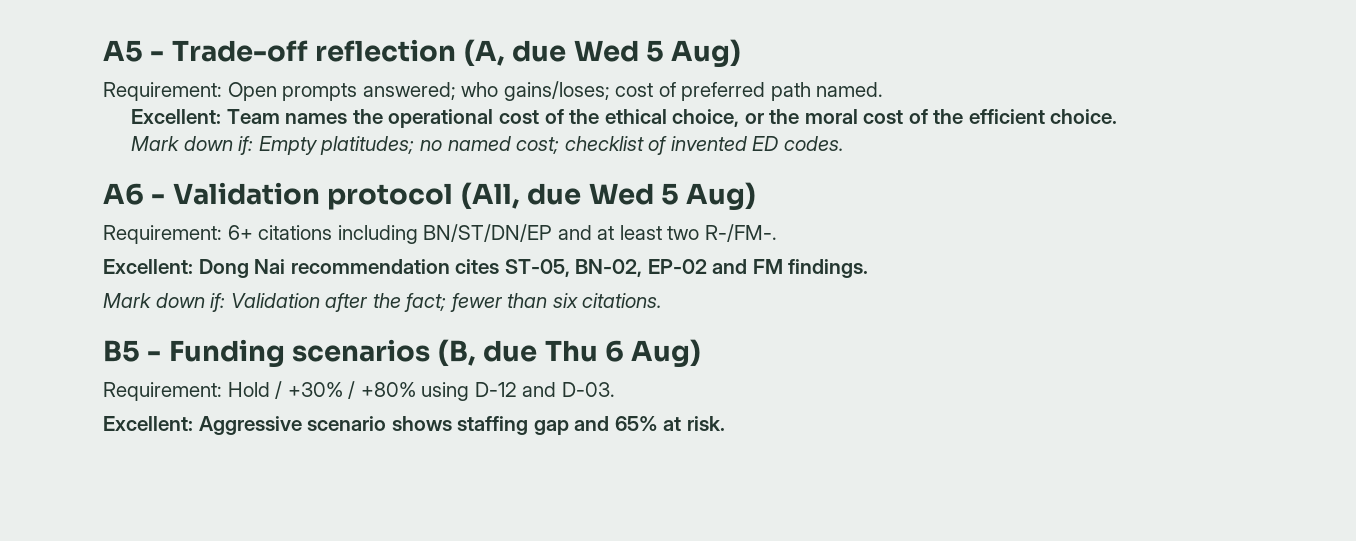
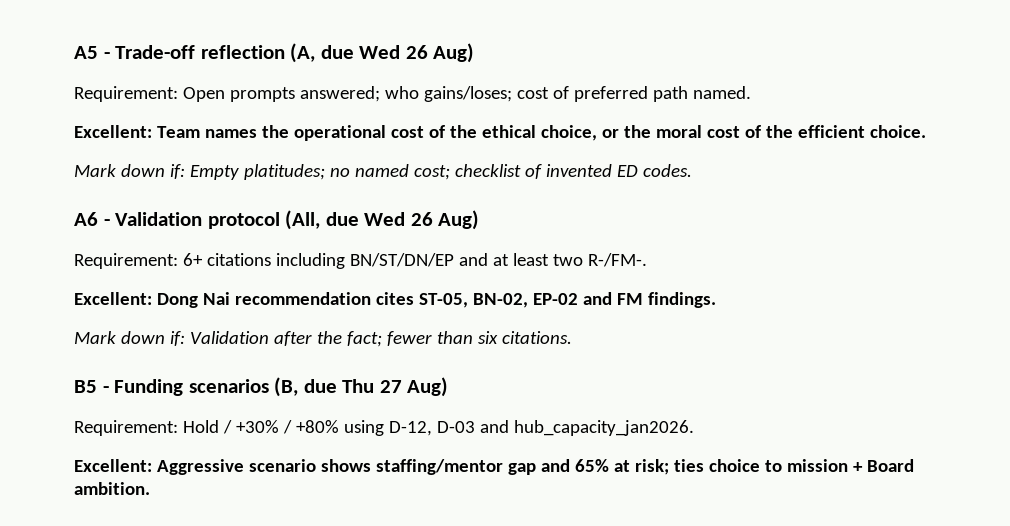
[645,40,664,62] 5 -> [405,45,428,59] 26
[660,183,679,205] 5 -> [410,212,433,226] 26
[604,340,624,362] 6 -> [379,380,402,393] 27
[474,382,615,397] D-12 and D-03. -> [388,420,694,436] D-12, D-03 and hub_capacity_jan2026.
[457,416,529,435] staffing -> [375,459,503,475] staffing/mentor
[686,416,725,431] risk. -> [634,459,914,475] [74,482,150,495] risk; ties choice to mission + Board ambition.

